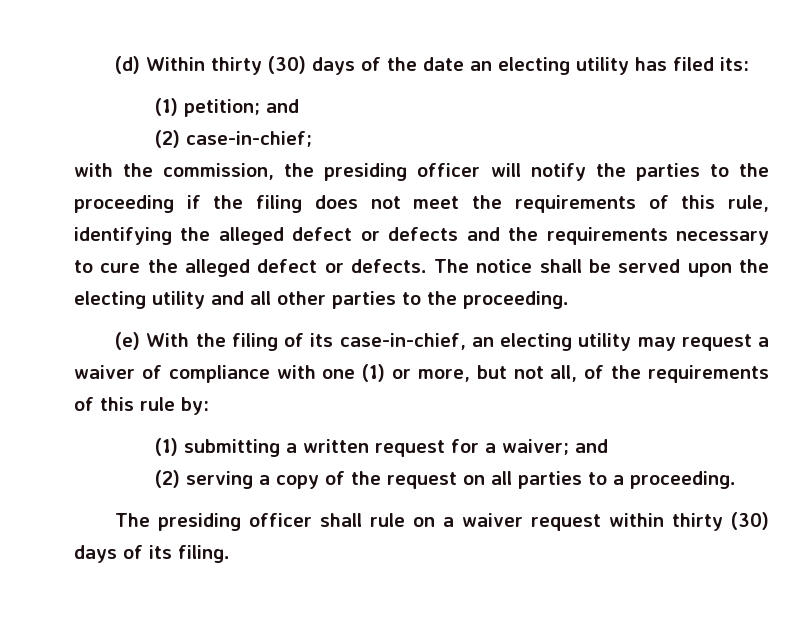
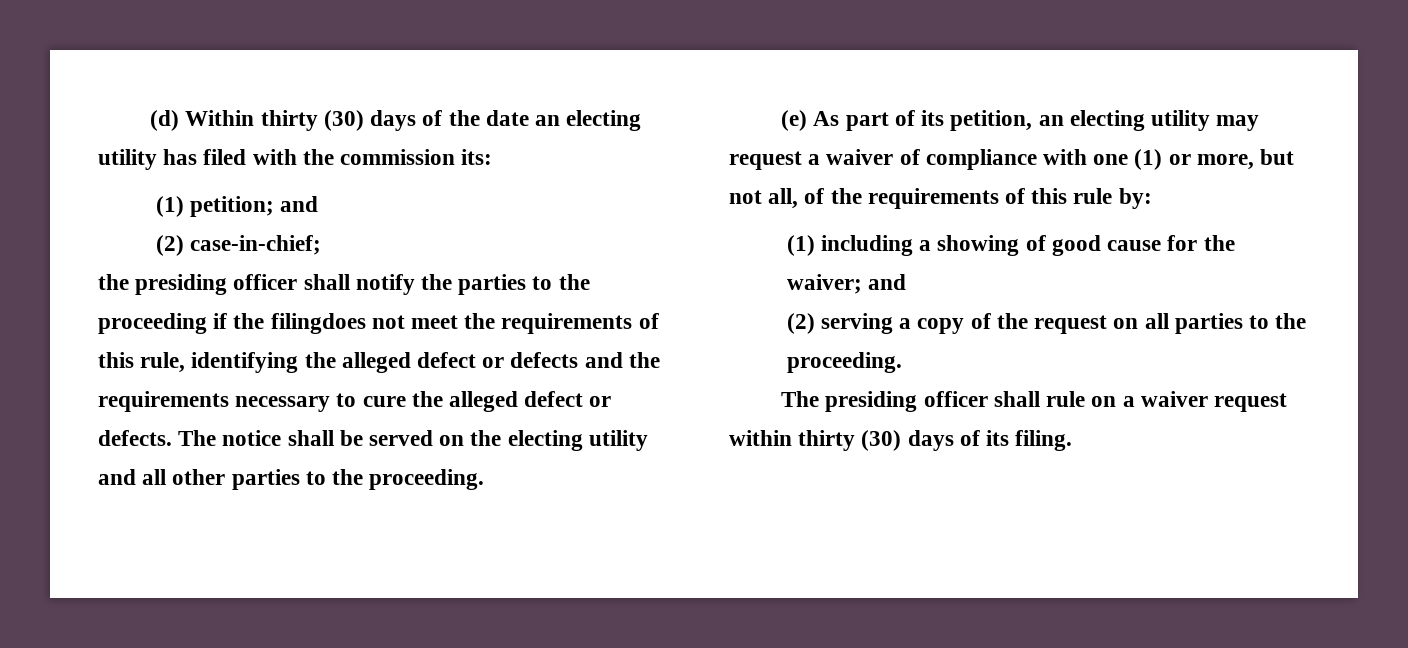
(715, 64) none -> [252,149,456,165] with the commission
[74,163,275,180] with the commission, -> (322, 245) none
[490,163,521,177] will -> [303,274,350,290] shall
[256,195,358,213] filing does -> [270,313,366,334] filingdoes
[687,263,732,277] upon -> [439,435,465,446] on
[146,333,466,351] With the filing of its case-in-chief, -> [813,110,1033,131] As part of its petition,
[184,439,497,457] submitting a written request for a -> [821,235,1235,256] including a showing of good cause for the
[613,475,625,485] a -> [1275,313,1307,329] the

